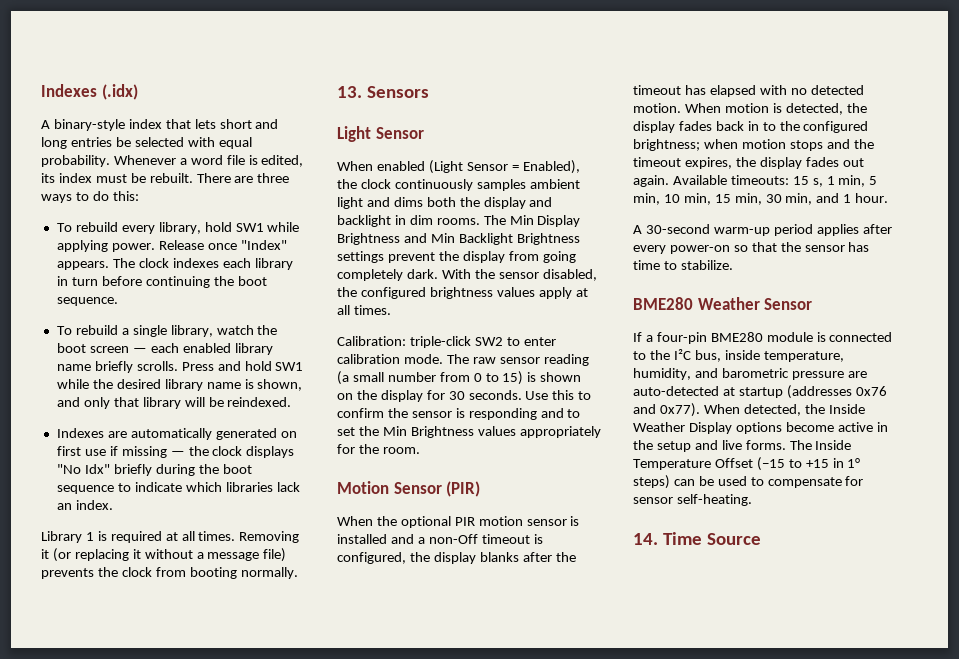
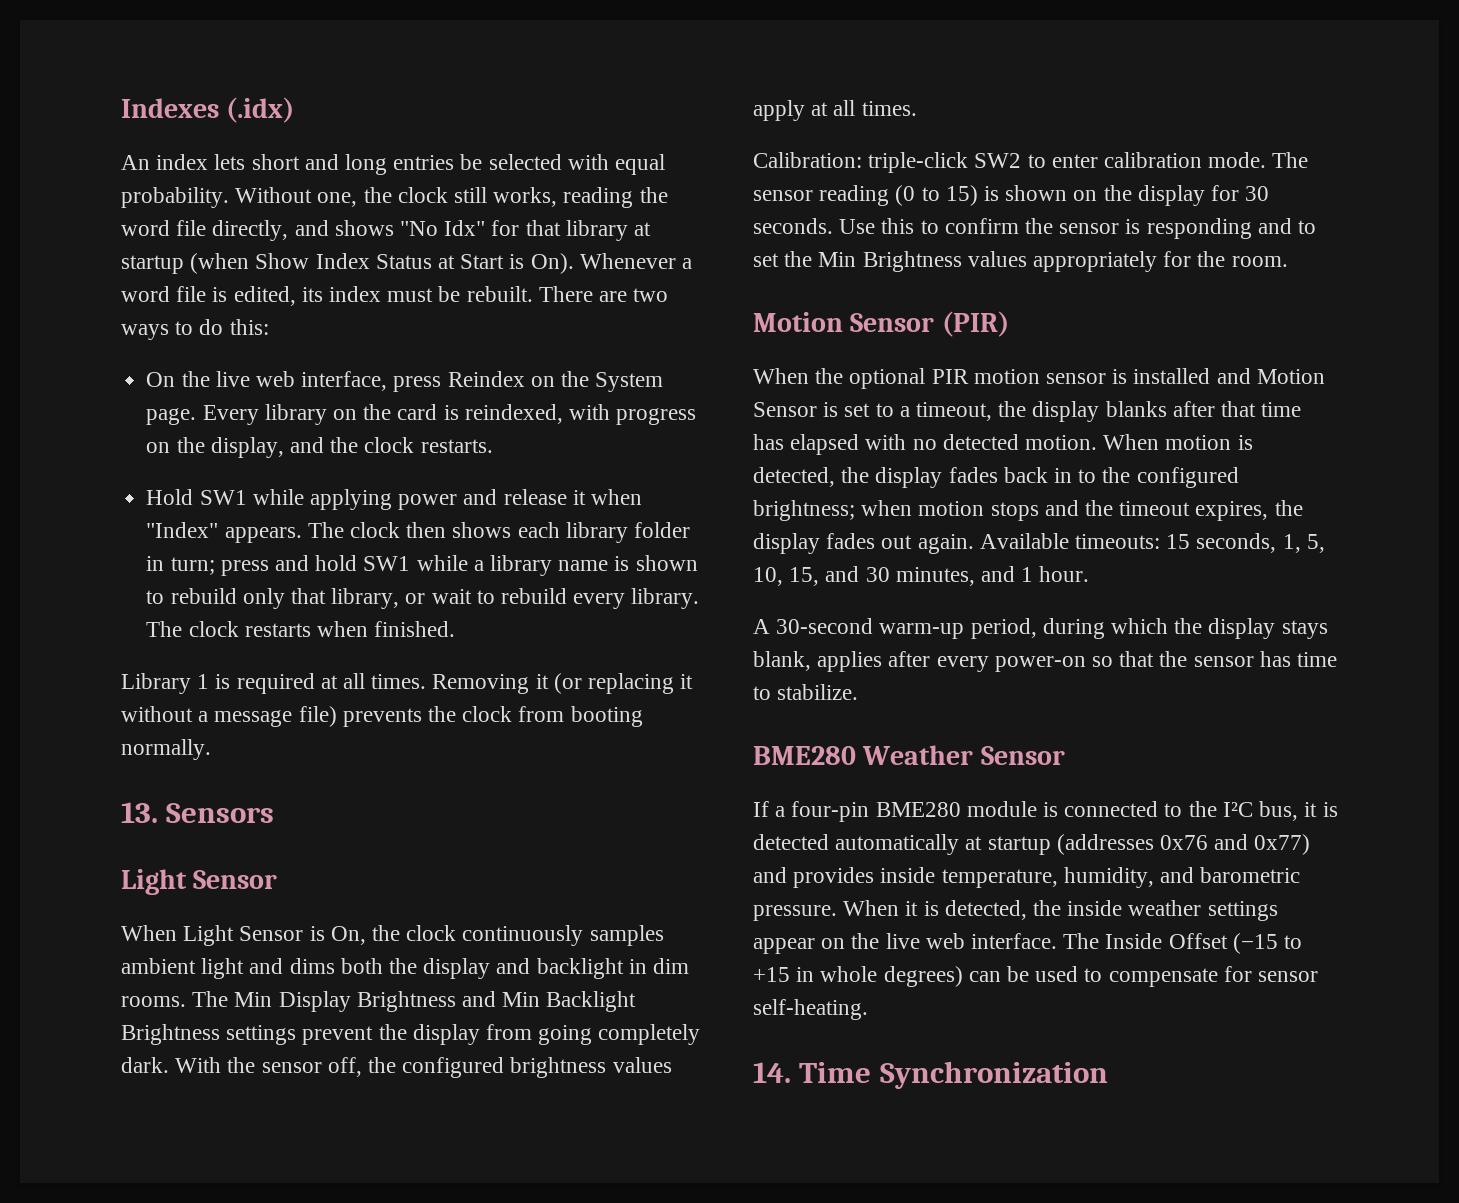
[41,119,191,131] A binary-style index that -> [121,154,209,170] An index
(110, 161) none -> [235,187,668,208] [121,220,652,241] [121,253,574,274] Without one, the clock still works, reading the word file directly, and shows "No Idx" for that library at startup (when Show Index Status at Start is On).
[257,173,290,183] three -> [633,288,669,302] two
[56,222,300,234] [56,240,287,252] [56,258,293,270] [56,276,267,288] [56,297,118,306] [56,325,278,337] [56,343,273,355] [56,361,214,373] To rebuild every library, hold SW1 while applying power. Release once "Index" appears. The clock indexes each library in turn before continuing the boot sequence. // To rebuild a single library, watch the boot screen — each enabled library name briefly scrolls. Press -> [146,371,664,392] [146,404,697,425] [146,437,493,458] [146,489,642,510] [146,522,690,543] [146,556,269,576] On the live web interface, press Reindex on the System page. Every library on the card is reindexed, with progress on the display, and the clock restarts. // Hold SW1 while applying power and release it when "Index" appears. The clock then shows each library folder in turn; press
[92,379,161,389] the desired -> [473,560,484,571] a
[257,379,303,391] [56,397,292,409] [56,428,297,440] [56,446,295,458] [56,464,252,476] [56,482,300,494] [56,500,113,510] shown, and only that library will be reindexed. // Indexes are automatically generated on first use if missing — the clock displays "No Idx" briefly during the boot sequence to indicate which libraries lack an index. -> [635,555,698,571] [146,588,700,609] [146,621,456,637] shown to rebuild only that library, or wait to rebuild every library. The clock restarts when finished.
[376,160,580,174] enabled (Light Sensor = Enabled), -> [183,925,366,946] Light Sensor is On,
[542,269,597,281] disabled, -> [327,1057,362,1077] off,
[472,357,496,364] raw -> (1309, 160) none
[337,371,482,385] (a small number from 0 -> [895,185,916,206] (0
[417,534,543,544] [337,552,406,564] a non-Off timeout is configured, -> [1256,369,1325,384] [753,402,993,421] Motion Sensor is set to a timeout,
[555,552,576,562] [633,85,681,95] the timeout -> [1221,401,1302,417] that time
[812,175,878,187] [633,193,813,205] s, 1 min, 5 min, 10 min, 15 min, 30 min, -> [1196,533,1325,553] [753,566,975,586] seconds, 1, 5, 10, 15, and 30 minutes,
[773,224,813,236] period -> [970,618,1328,639] [753,651,811,671] period, during which the display stays blank,
(721, 356) none -> [1304,802,1338,817] [753,834,1311,855] [753,867,875,888] it is detected automatically at startup (addresses 0x76 and 0x77) and provides
[791,371,867,380] [633,385,887,399] [633,403,865,417] [633,422,888,434] [633,440,786,452] pressure are auto-detected at startup (addresses 0x76 and 0x77). When detected, the Inside Weather Display options become active in the setup and live forms. -> [753,900,1278,921] [753,933,1058,954] pressure. When it is detected, the inside weather settings appear on the live web interface.
[633,459,711,470] Temperature -> (1163, 941) none
[847,458,861,468] [633,475,670,489] 1° steps) -> [820,966,963,987] whole degrees)
[706,533,761,545] Source -> [879,1061,1108,1089] Synchronization

